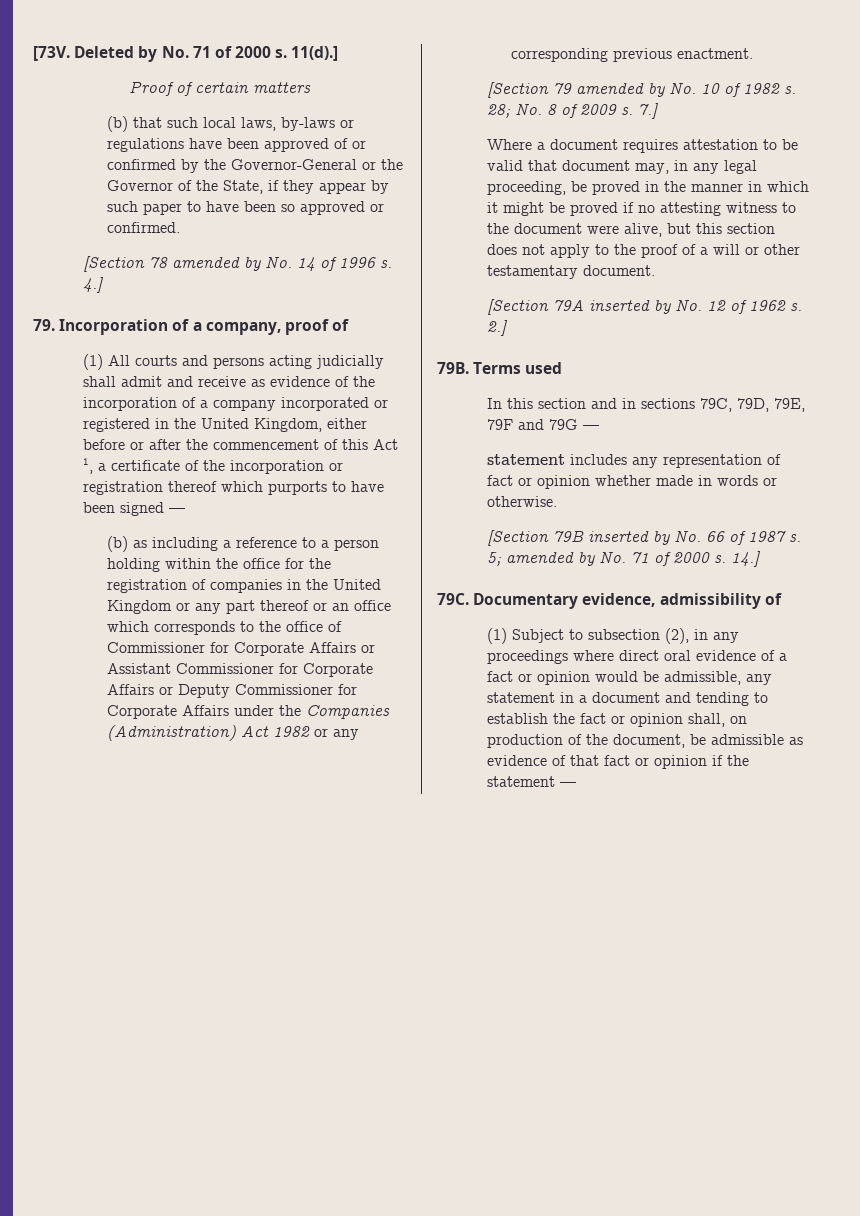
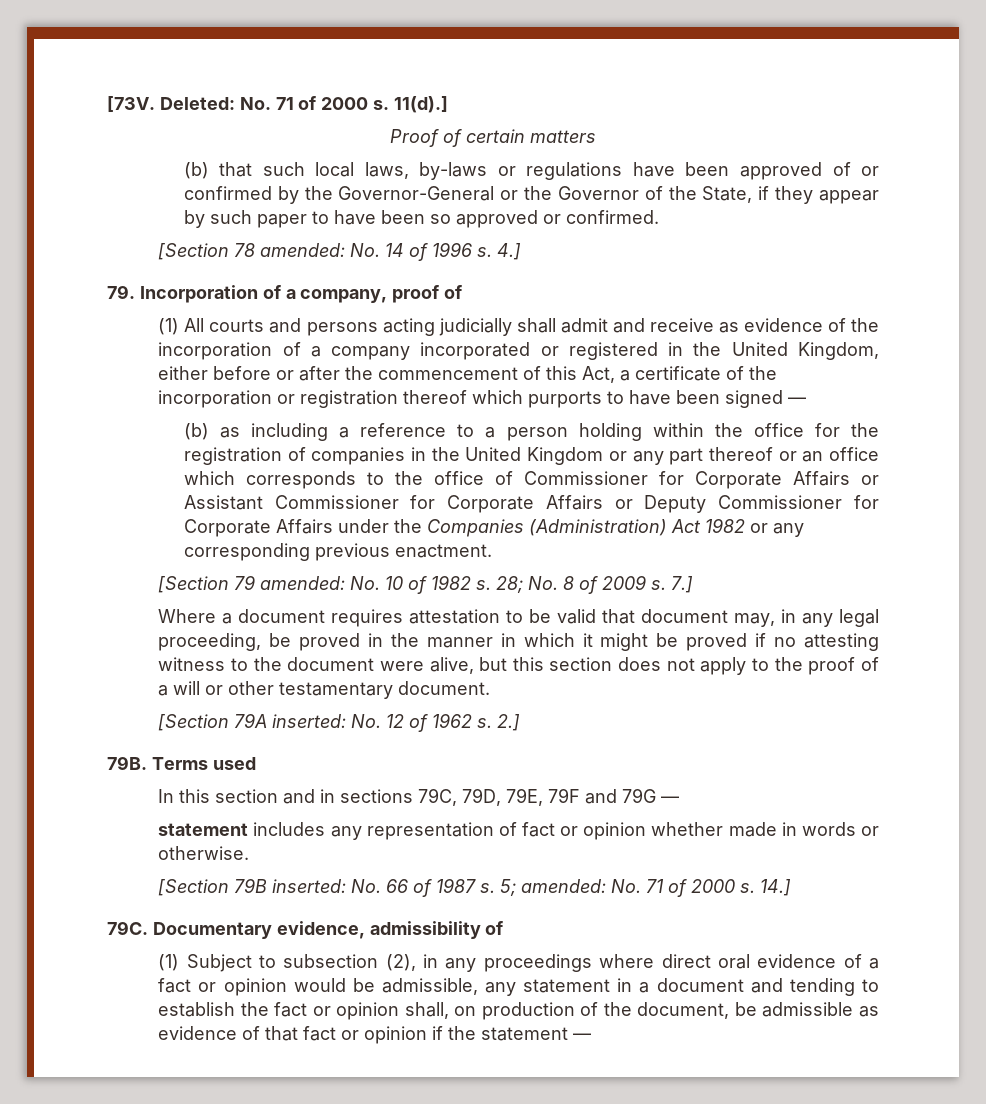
[74,46,158,62] Deleted by -> [159,97,235,110] Deleted:
[171,257,261,271] amended by -> [260,243,346,257] amended:
[372,439,398,450] [82,458,93,474] Act 1, -> [582,366,616,383] Act,
[575,83,665,97] amended by -> [260,576,346,590] amended:
[588,300,671,314] inserted by -> [272,714,347,728] inserted:
[587,531,670,545] inserted by -> [272,879,347,893] inserted:
[505,552,595,566] amended by -> [521,879,607,893] amended:

